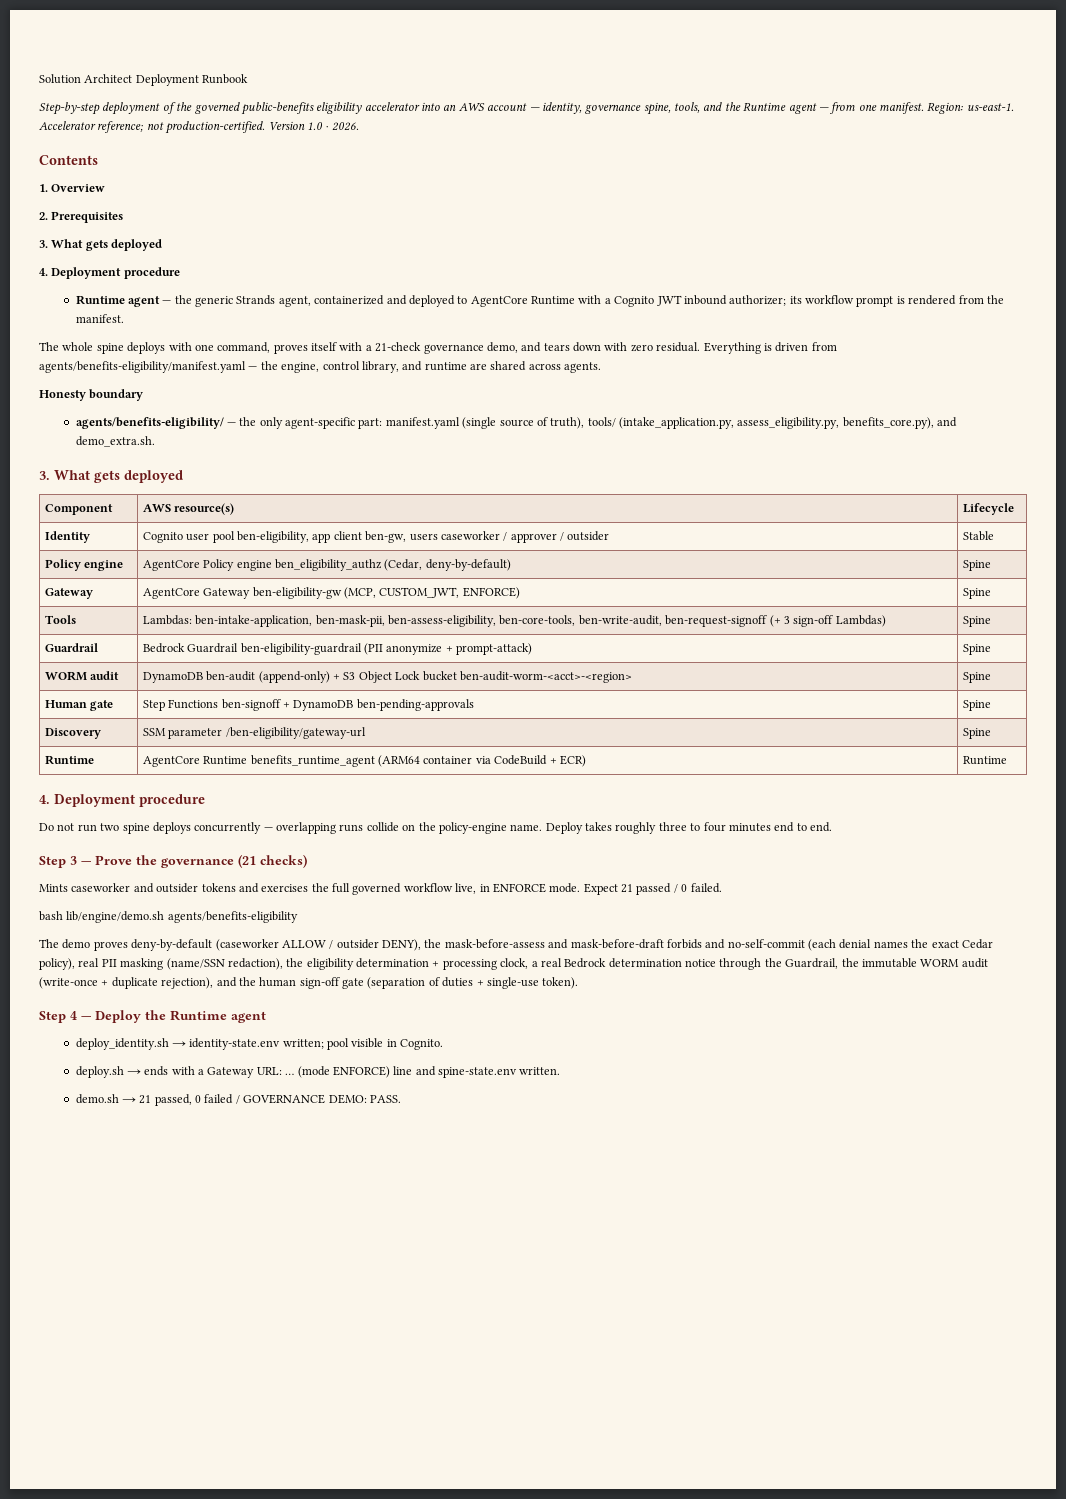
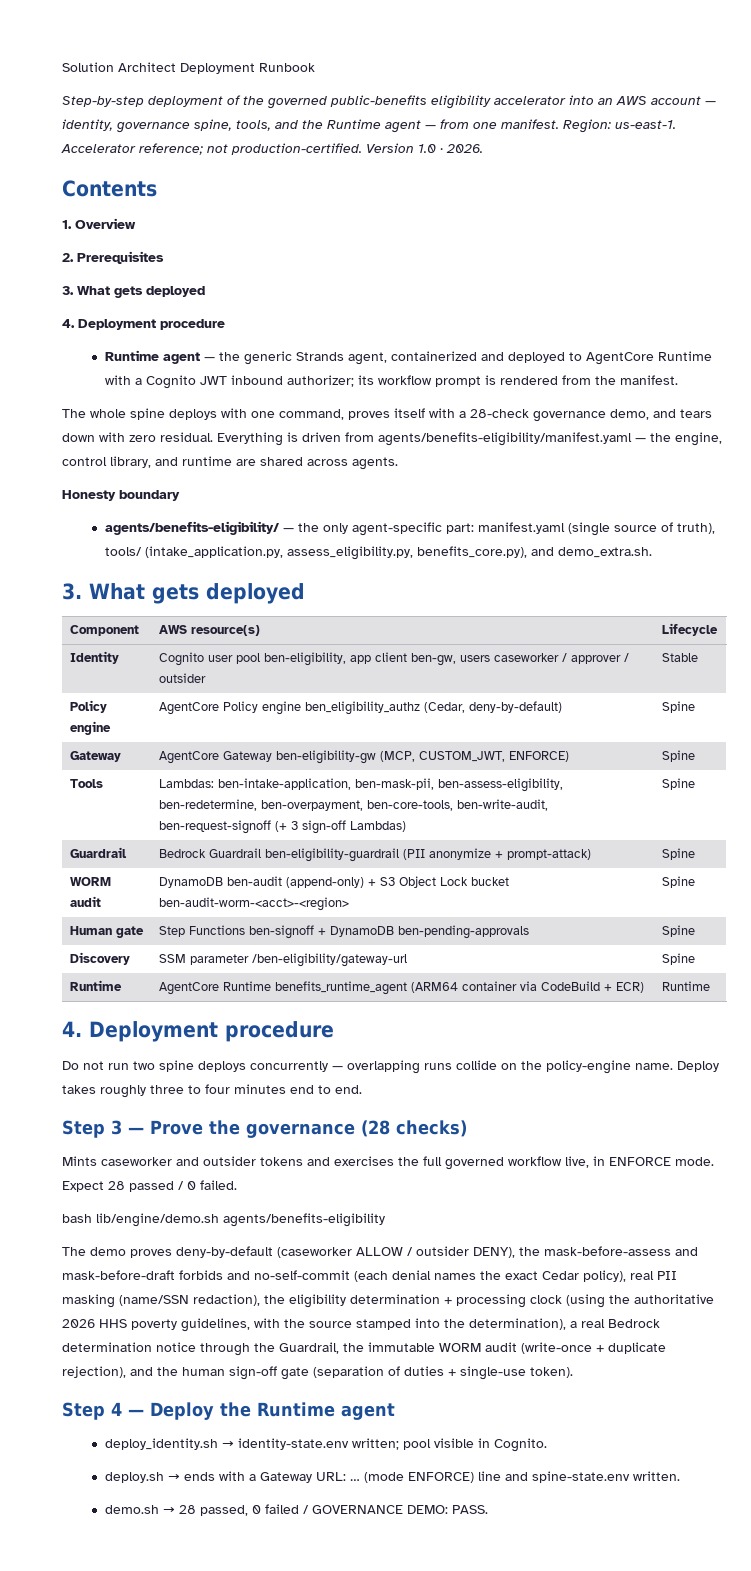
[375,342,422,352] 21-check -> [470,409,529,418] 28-check
(497, 621) none -> [158,799,363,811] ben-redetermine, ben-overpayment,
[238,854,256,868] (21 -> [361,1120,390,1137] (28
[621,884,633,893] 21 -> [108,1181,125,1190] 28
[500,958,529,969] clock, -> [530,1294,714,1308] [62,1318,566,1332] clock (using the authoritative 2026 HHS poverty guidelines, with the source stamped into the determination),
[139,1095,152,1104] 21 -> [178,1505,196,1514] 28

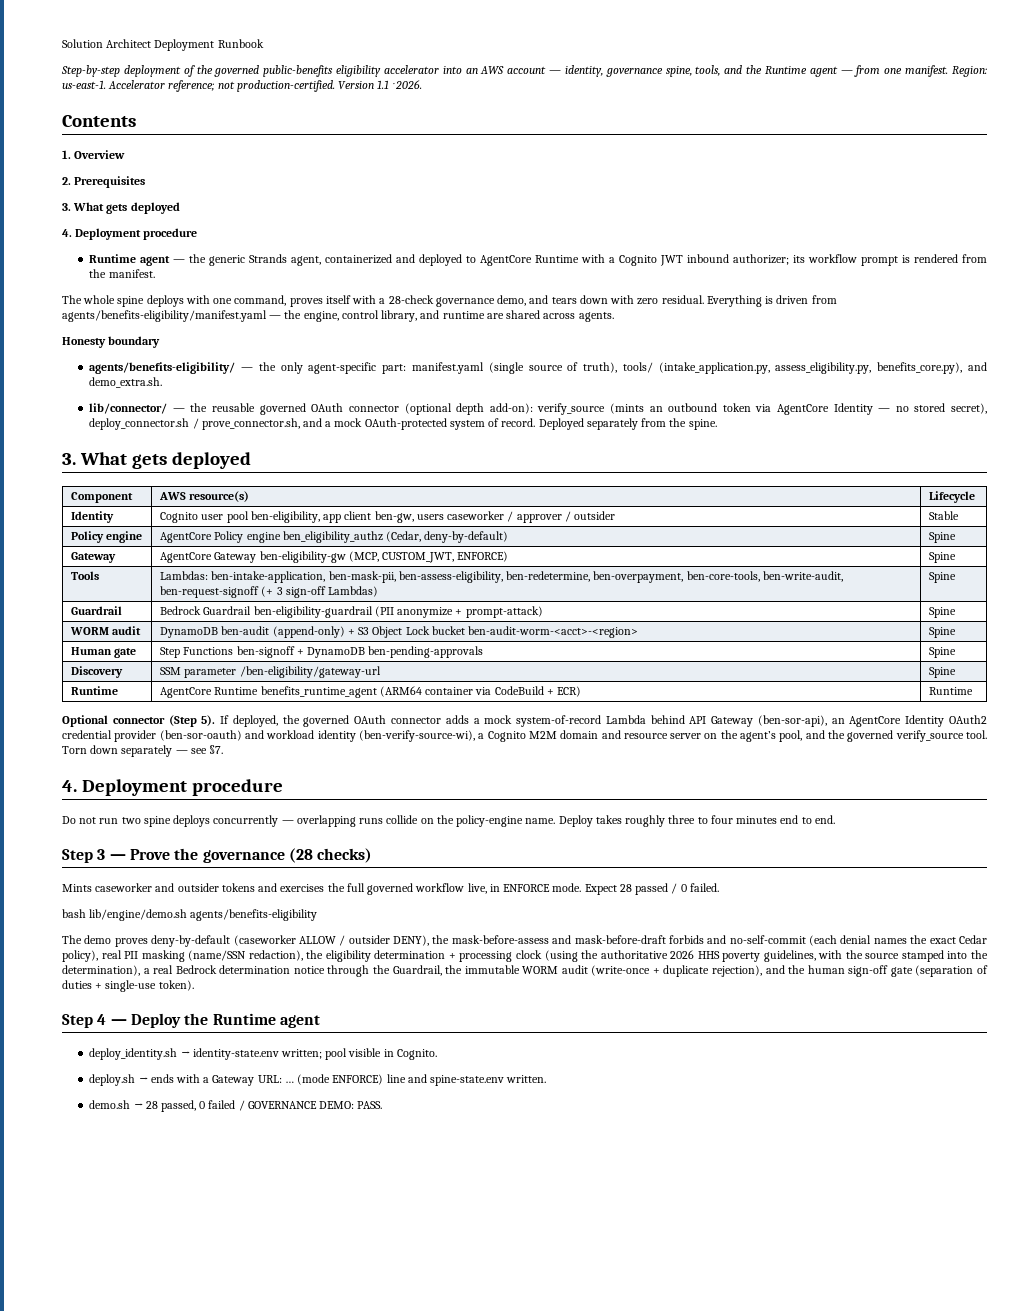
[418,144,436,153] 1.0 -> [377,80,390,89] 1.1
(652, 552) none -> [89,403,987,415] [89,418,717,430] // lib/connector/ — the reusable governed OAuth connector (optional depth add-on): verify_source (mints an outbound token via AgentCore Identity — no stored secret), deploy_connector.sh / prove_connector.sh, and a mock OAuth-protected system of record. Deployed separately from the spine.
(710, 986) none -> [62,715,987,727] [62,730,988,742] [62,745,224,757] // Optional connector (Step 5). If deployed, the governed OAuth connector adds a mock system-of-record Lambda behind API Gateway (ben-sor-api), an AgentCore Identity OAuth2 credential provider (ben-sor-oauth) and workload identity (ben-verify-source-wi), a Cognito M2M domain and resource server on the agent’s pool, and the governed verify_source tool. Torn down separately — see §7.

